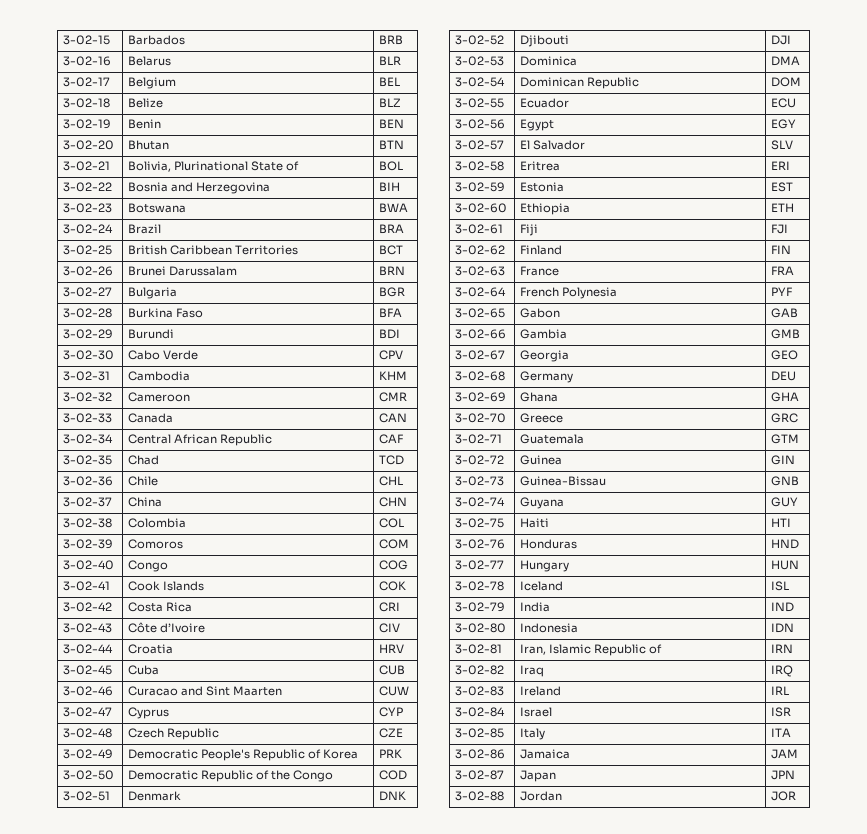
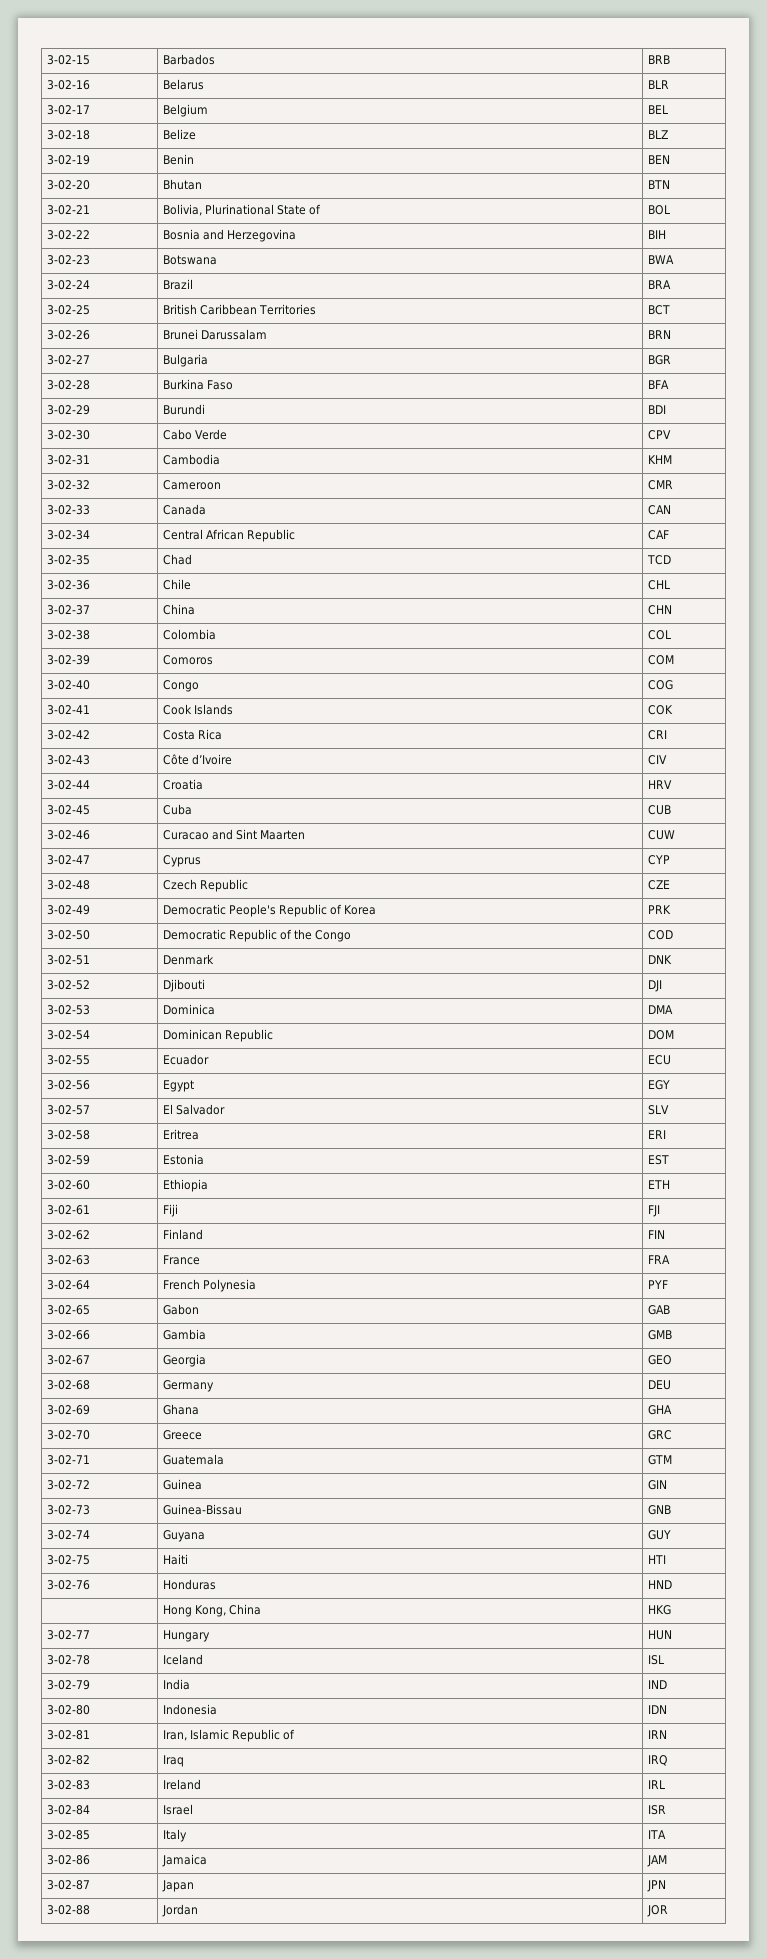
(799, 544) none -> [162,1604,261,1617] [647,1605,671,1615] // | Hong Kong, China | HKG

